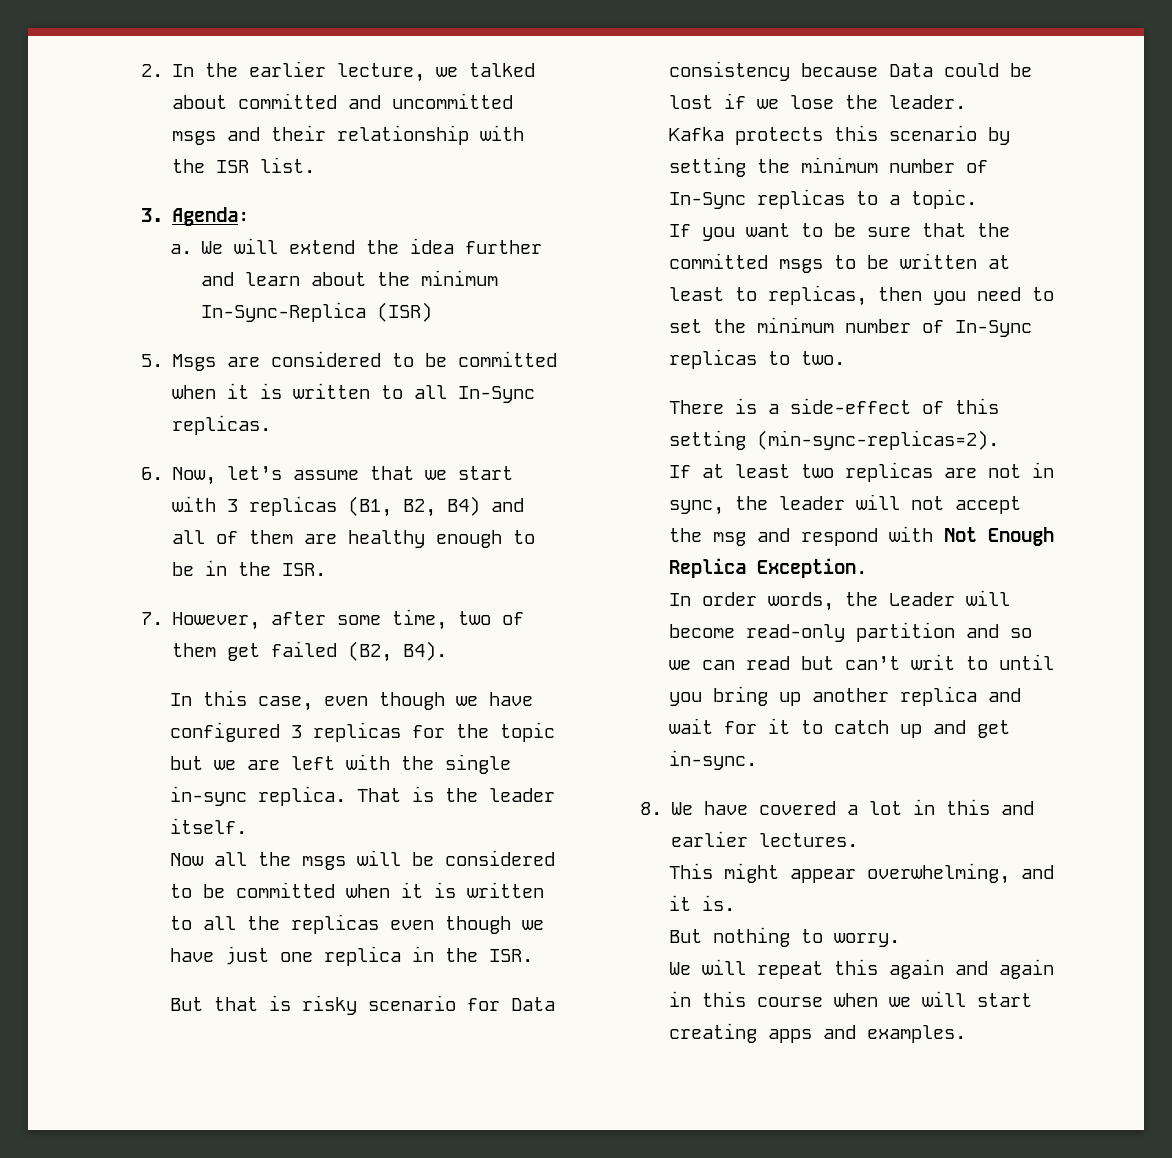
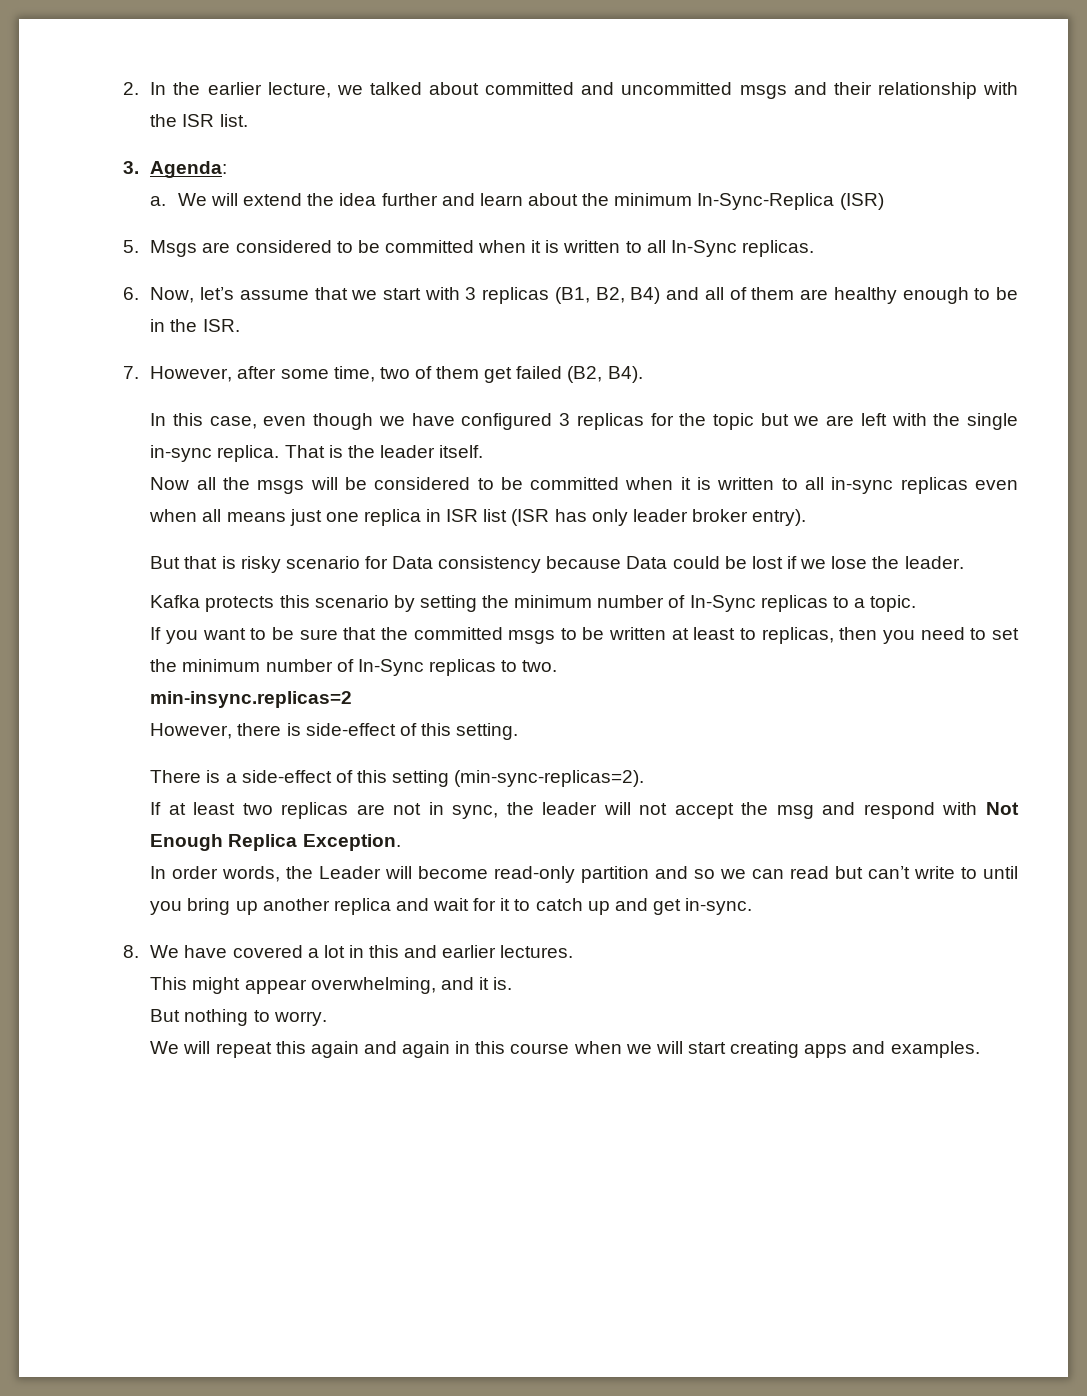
[247,916,281,930] the -> [831,477,894,494] in-sync
[445,916,545,934] [170,948,215,962] though we have -> [149,509,286,522] when all means
[445,948,534,962] the ISR. -> [446,509,807,526] ISR list (ISR has only leader broker entry).
(846, 358) none -> [150,691,353,708] [150,723,519,740] // min-insync.replicas=2 // However, there is side-effect of this setting.
[911,654,956,670] writ -> [914,866,956,879] write

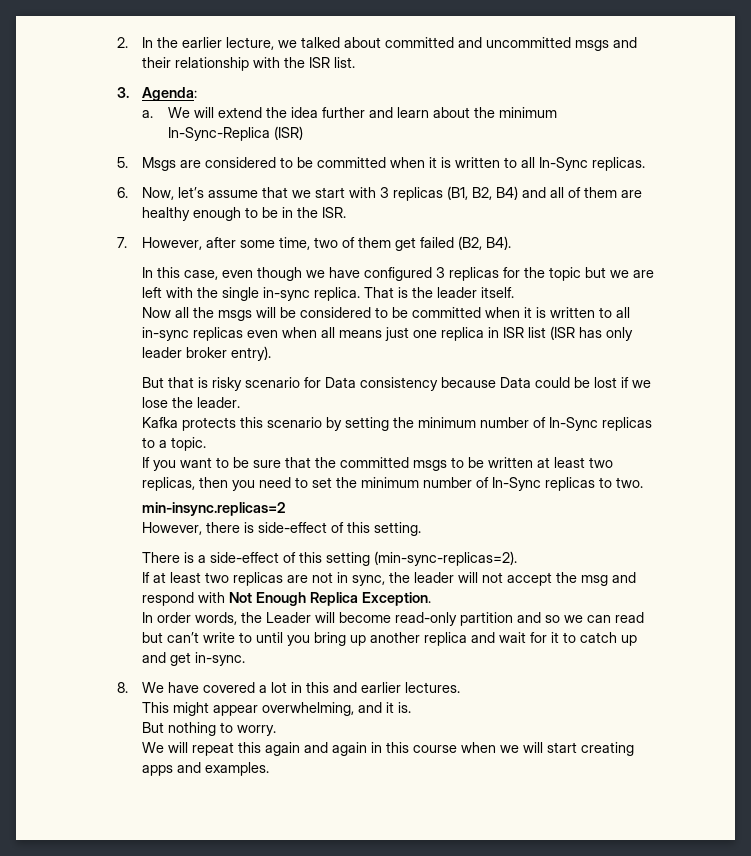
[740,628,757,640] to -> [589,457,614,468] two

